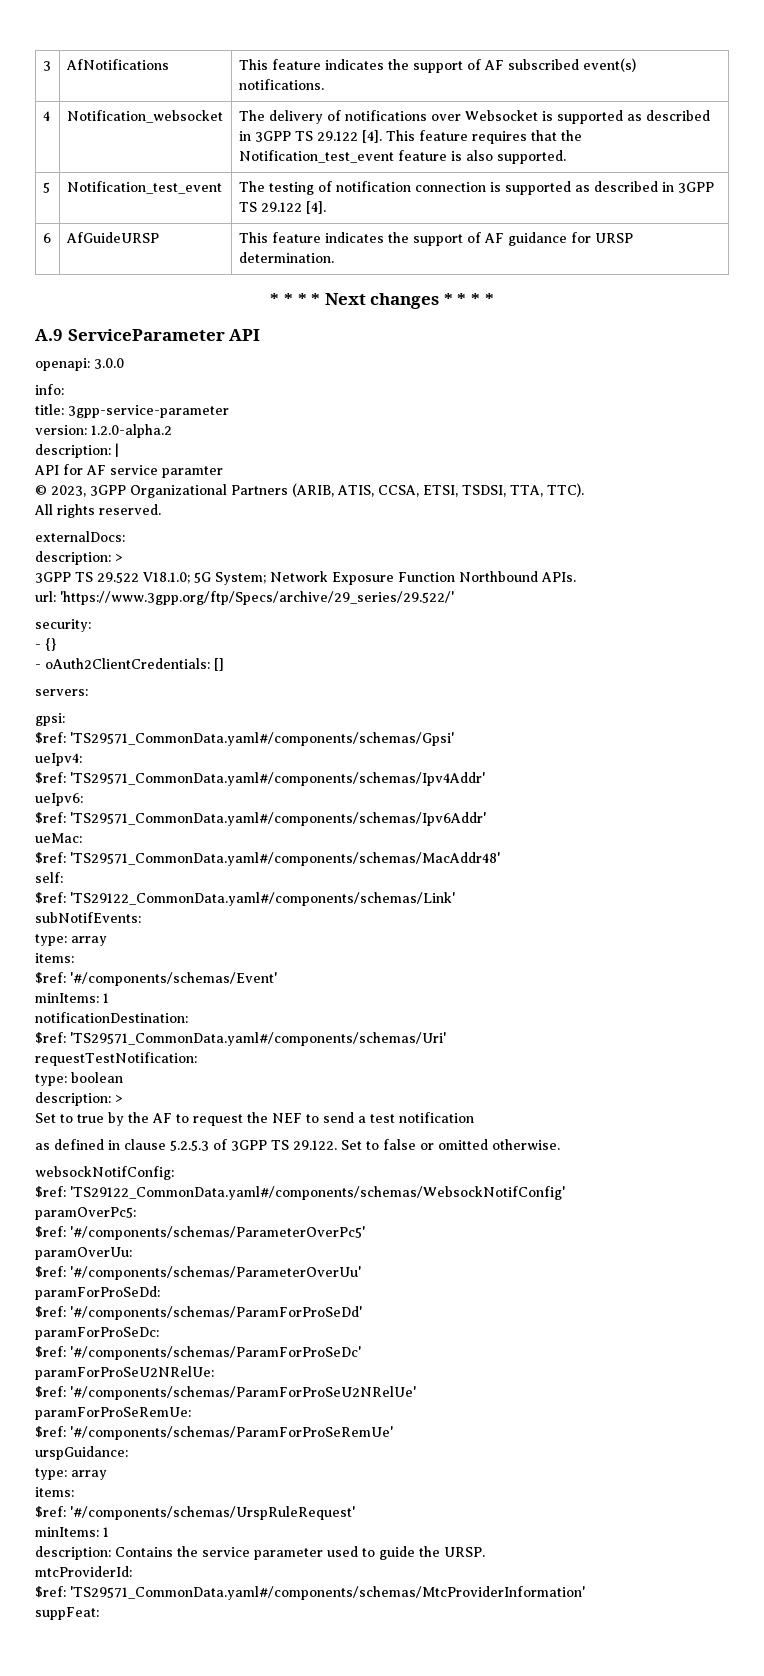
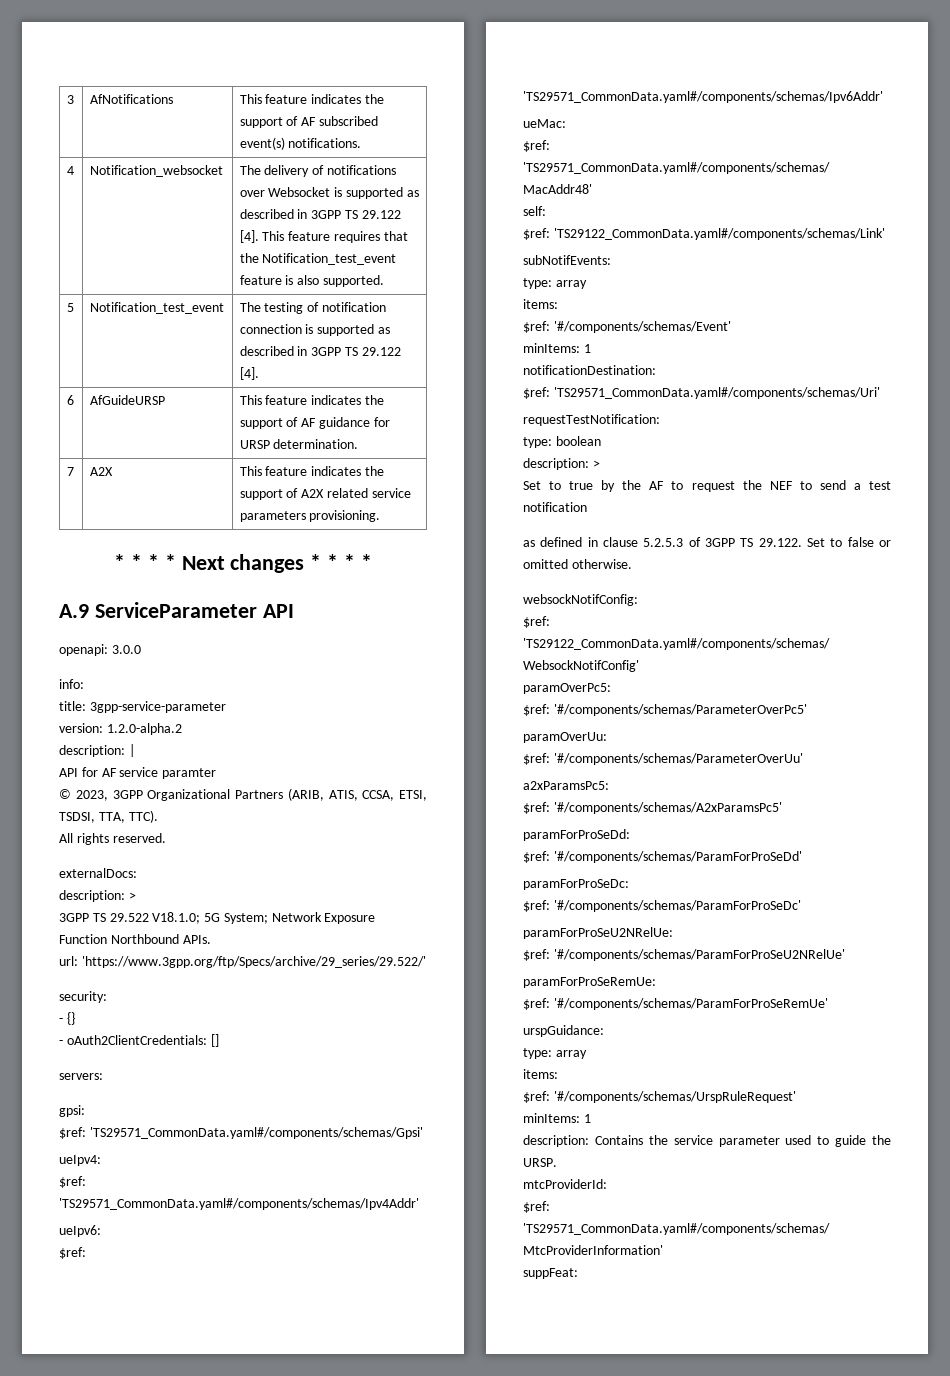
(334, 257) none -> [66,467,74,476] [89,467,113,476] [239,466,384,476] [239,488,411,500] [239,510,381,522] // 7 | A2X | This feature indicates the support of A2X related service parameters provisioning.
(361, 1273) none -> [523,781,609,790] [523,802,782,814] // a2xParamsPc5: // $ref: '#/components/schemas/A2xParamsPc5'

